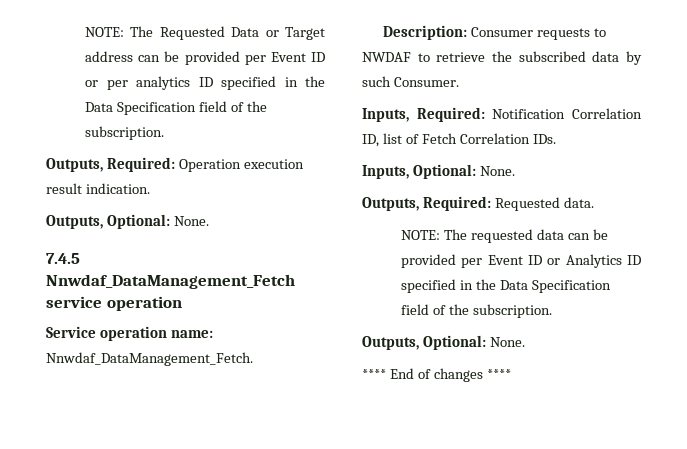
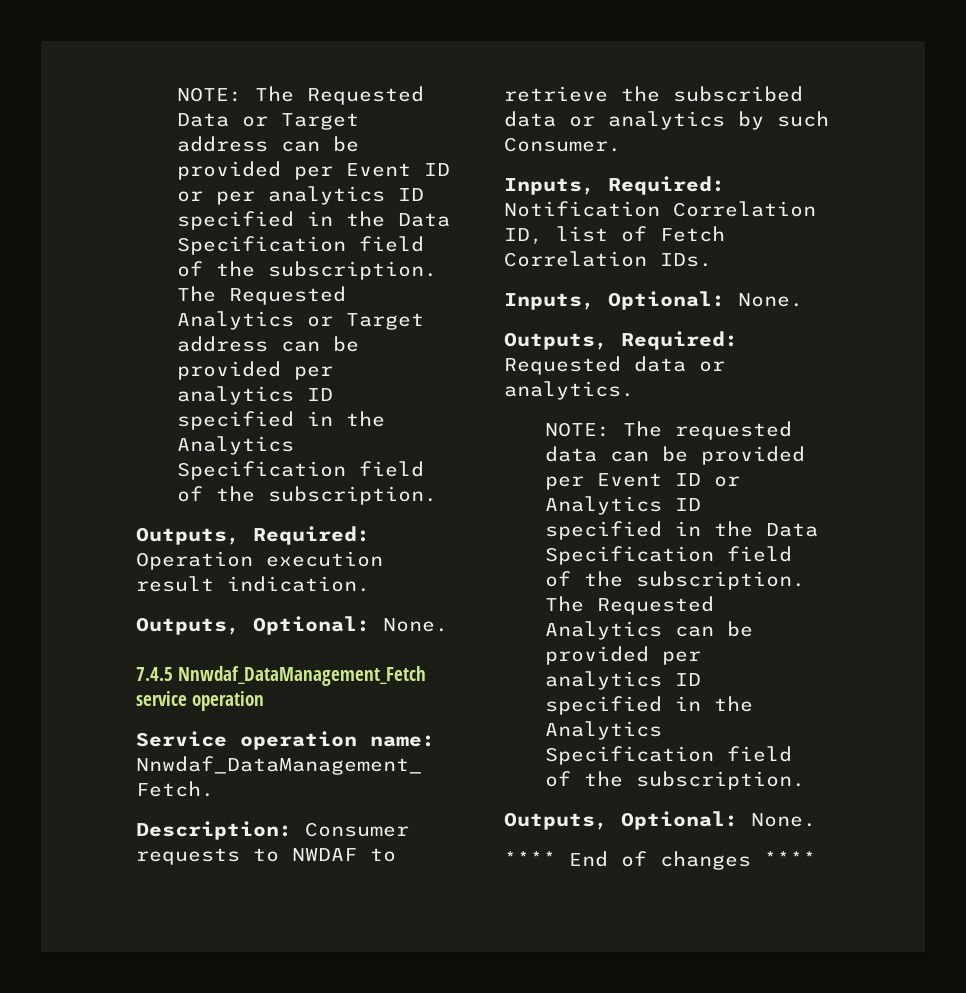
(165, 133) none -> [177,286,347,305] [177,311,425,330] [177,336,360,352] [177,361,334,380] [177,386,334,405] [177,411,386,430] [177,436,295,455] [177,461,425,480] [177,486,438,505] The Requested Analytics or Target address can be provided per analytics ID specified in the Analytics Specification field of the subscription.
(620, 56) none -> [569,111,725,130] or analytics
[563,197,594,208] data. -> [634,356,725,372] [504,381,634,400] data or analytics.
(552, 311) none -> [545,596,715,615] [545,621,754,640] [545,646,702,665] [545,671,702,690] [545,696,754,715] [545,721,663,740] [545,746,793,765] [545,771,806,790] The Requested Analytics can be provided per analytics ID specified in the Analytics Specification field of the subscription.

